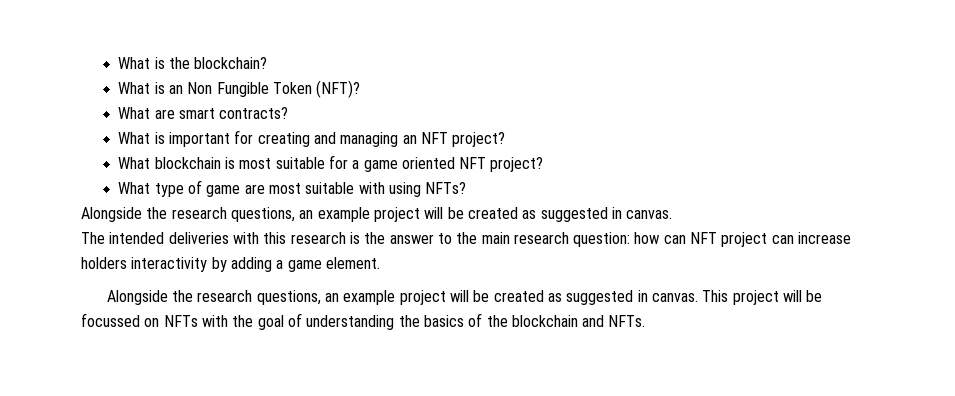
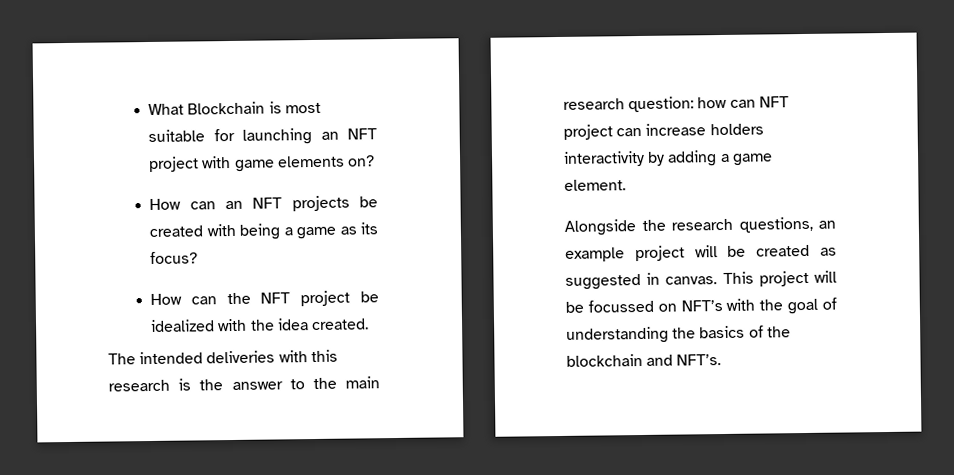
[118,57,268,69] [118,80,361,98] [118,107,289,119] [118,130,506,147] [118,155,544,172] [118,180,467,197] [81,207,673,222] What is the blockchain? // What is an Non Fungible Token (NFT)? // What are smart contracts? // What is important for creating and managing an NFT project? // What blockchain is most suitable for a game oriented NFT project? // What type of game are most suitable with using NFTs? // Alongside the research questions, an example project will be created as suggested in canvas. -> [148,101,321,116] [148,127,377,145] [148,155,375,173] [149,195,378,212] [149,222,378,240] [150,251,199,264] [150,290,379,307] [150,318,369,332] What Blockchain is most suitable for launching an NFT project with game elements on? // How can an NFT projects be created with being a game as its focus? // How can the NFT project be idealized with the idea created.
[163,315,198,327] NFTs -> [680,300,723,312] NFT’s
[608,315,646,327] NFTs. -> [676,354,722,366] NFT’s.

